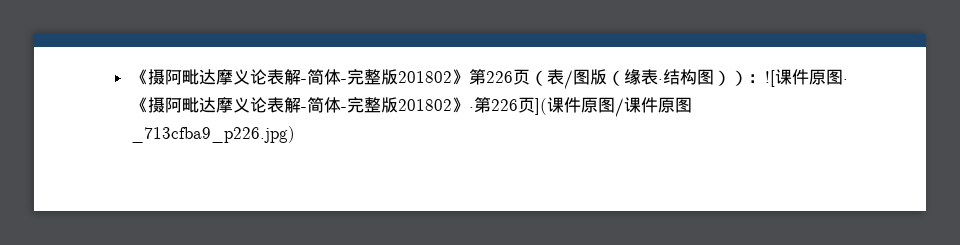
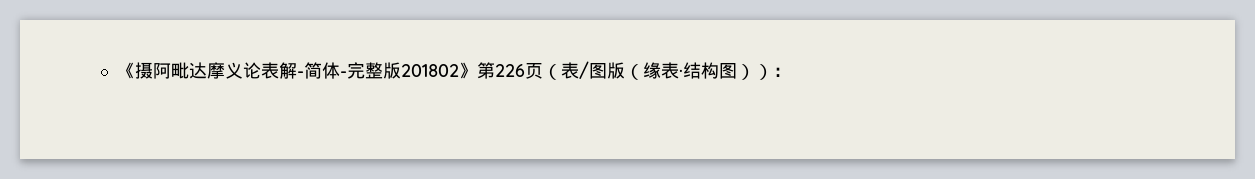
[764,69,848,87] [130,97,692,117] [130,126,295,143] ![课件原图·《摄阿毗达摩义论表解-简体-完整版201802》·第226页](课件原图/课件原图_713cfba9_p226.jpg) -> (791, 72) none

